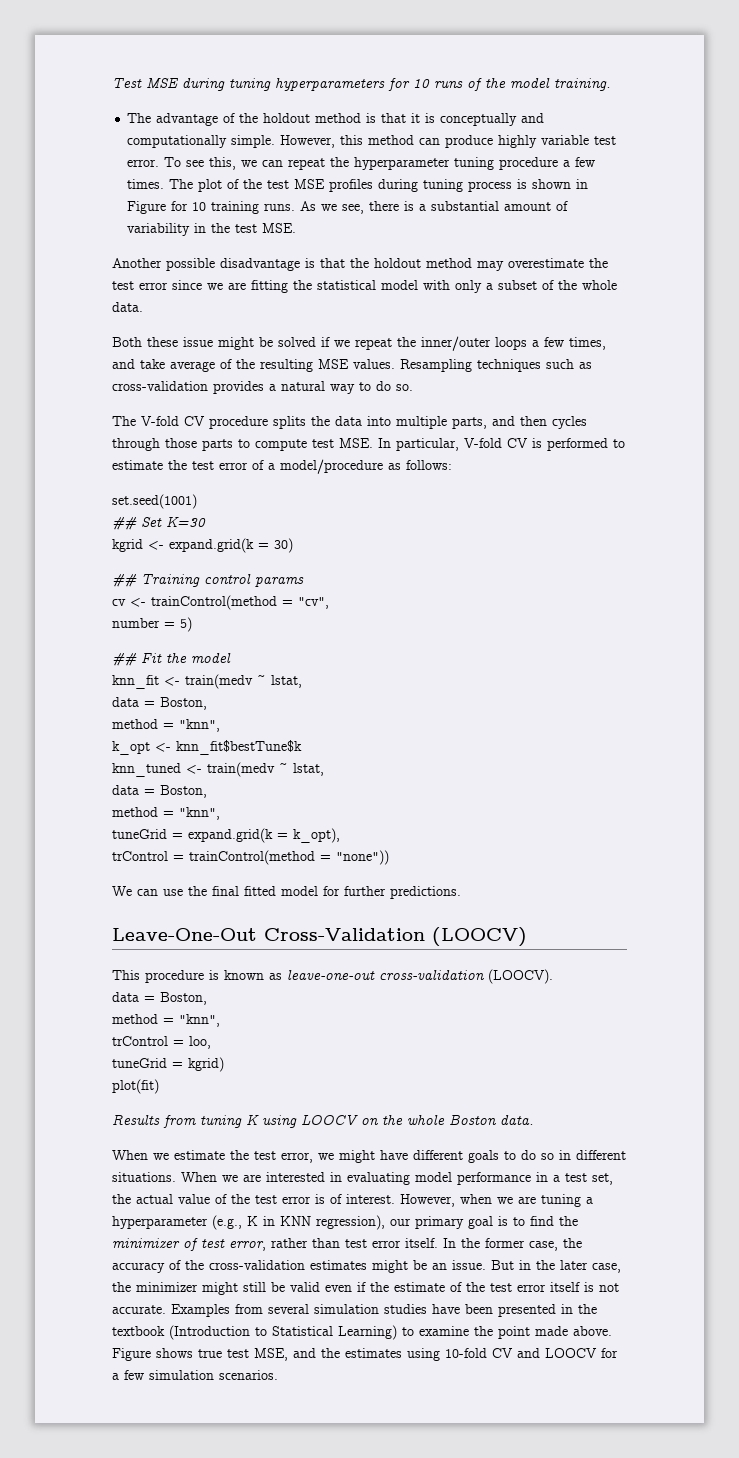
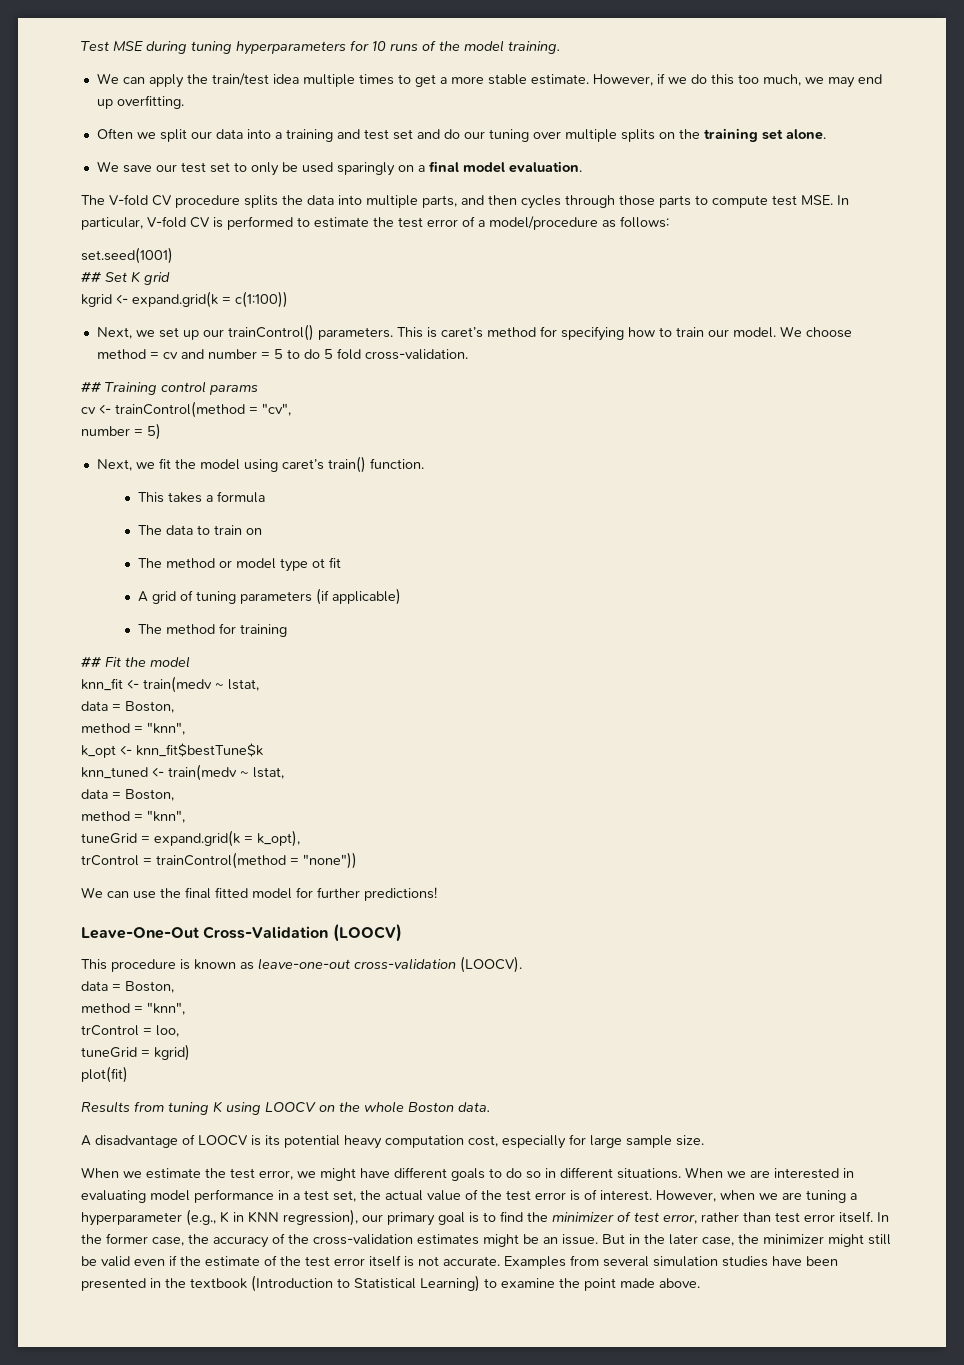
[127,113,545,126] [127,135,617,148] [127,157,596,170] [127,179,589,192] [127,201,569,214] [127,223,297,236] [112,258,608,271] [112,280,617,293] [112,302,143,312] [112,336,606,351] [112,359,592,372] [112,381,413,394] The advantage of the holdout method is that it is conceptually and computationally simple. However, this method can produce highly variable test error. To see this, we can repeat the hyperparameter tuning procedure a few times. The plot of the test MSE profiles during tuning process is shown in Figure for 10 training runs. As we see, there is a substantial amount of variability in the test MSE. // Another possible disadvantage is that the holdout method may overestimate the test error since we are fitting the statistical model with only a subset of the whole data. // Both these issue might be solved if we repeat the inner/outer loops a few times, and take average of the resulting MSE values. Resampling techniques such as cross-validation provides a natural way to do so. -> [96,73,882,88] [96,95,184,109] [96,128,826,142] [96,161,582,176] We can apply the train/test idea multiple times to get a more stable estimate. However, if we do this too much, we may end up overfitting. // Often we split our data into a training and test set and do our tuning over multiple splits on the training set alone. // We save our test set to only be used sparingly on a final model evaluation.
[166,516,206,527] K=30 -> [131,272,170,285] K grid
[274,538,293,553] 30) -> [235,291,288,308] [96,324,852,341] [96,348,468,360] c(1:100)) // Next, we set up our trainControl() parameters. This is caret’s method for specifying how to train our model. We choose method = cv and number = 5 to do 5 fold cross-validation.
(192, 624) none -> [96,456,424,473] [138,491,266,503] [138,525,263,535] [138,557,342,572] [138,588,402,605] [138,623,288,637] // Next, we fit the model using caret’s train() function. // This takes a formula // The data to train on // The method or model type ot fit // A grid of tuning parameters (if applicable) // The method for training
[390,886,461,899] predictions. -> [364,887,437,901] predictions!
(534, 1120) none -> [81,1134,704,1149] // A disadvantage of LOOCV is its potential heavy computation cost, especially for large sample size.
[112,1348,618,1361] [112,1370,278,1380] Figure shows true test MSE, and the estimates using 10-fold CV and LOOCV for a few simulation scenarios. -> (700, 1283) none

